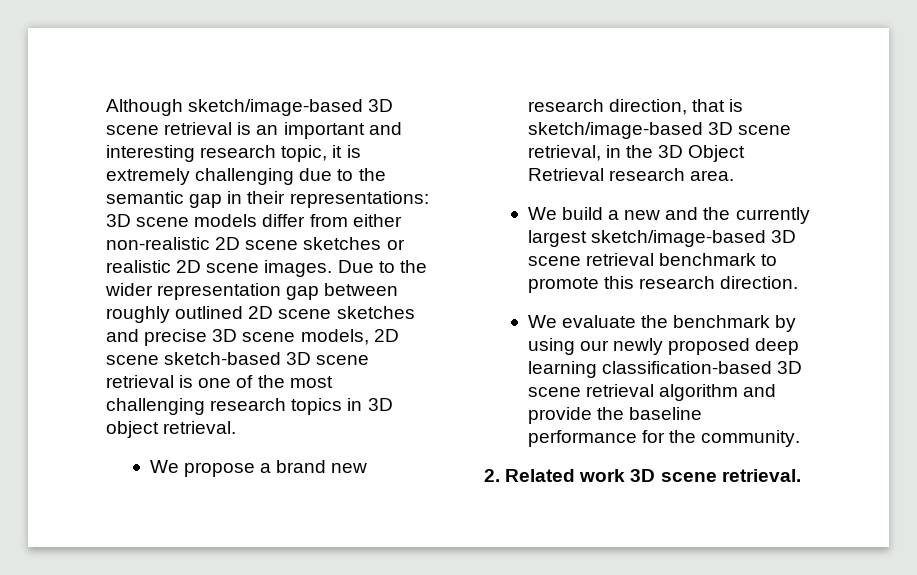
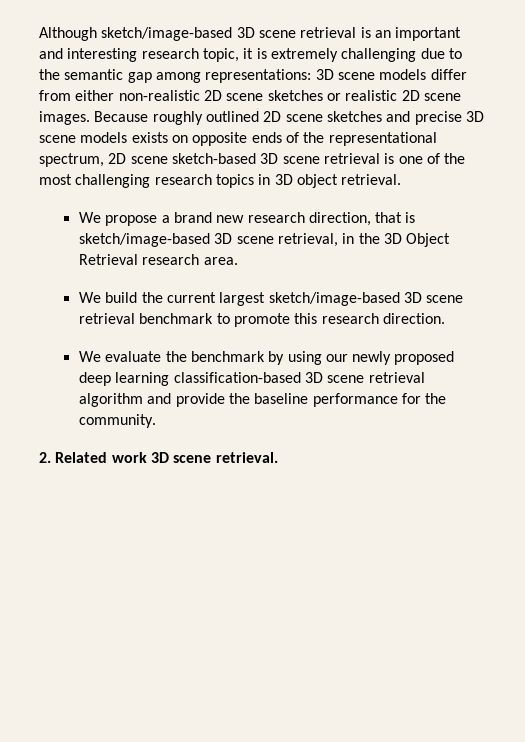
[227,191,286,204] in their -> [155,72,201,83] among
[337,260,427,273] [105,283,399,300] Due to the wider representation gap between -> [94,111,149,122] Because
[300,329,369,345] models, -> [80,132,437,146] [39,153,104,167] models exists on opposite ends of the representational spectrum,
[608,207,810,224] a new and the currently -> [141,292,216,303] the current

